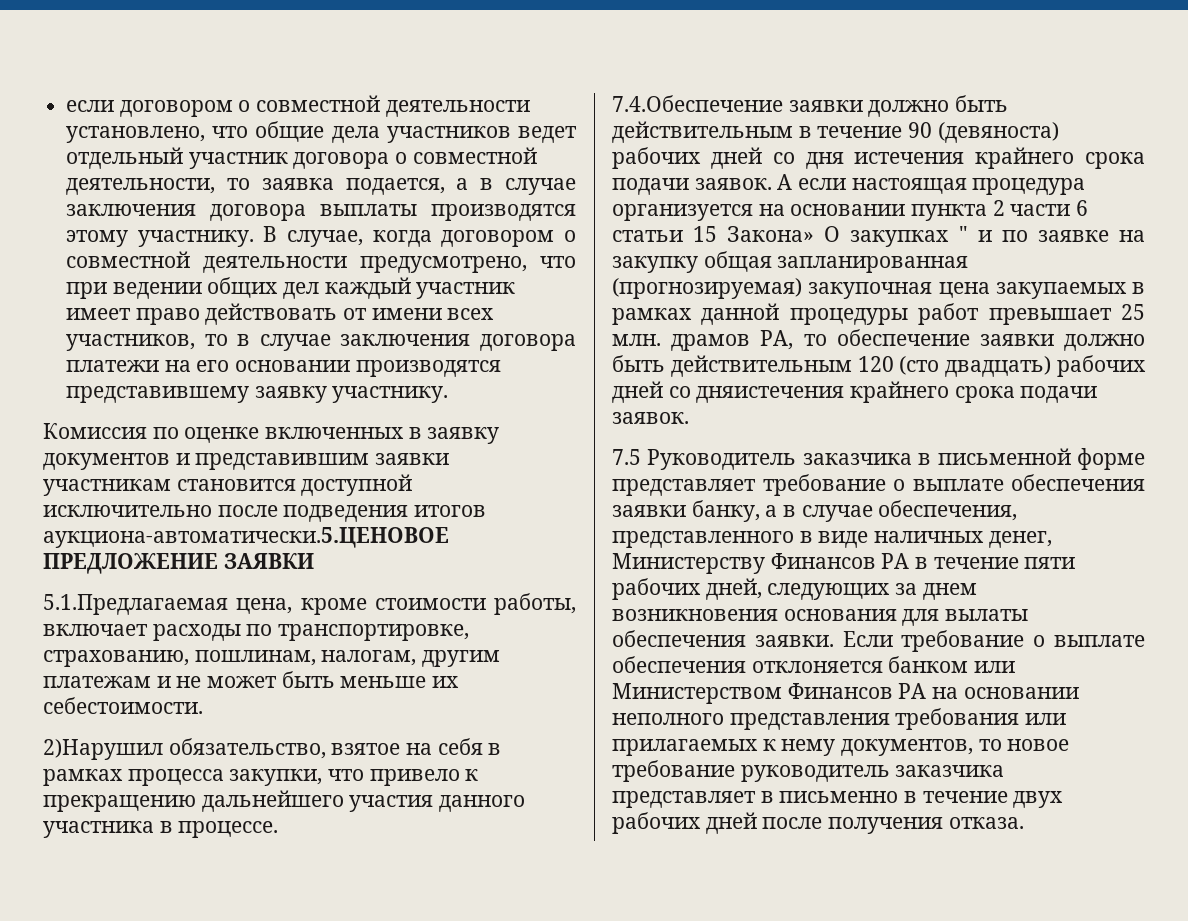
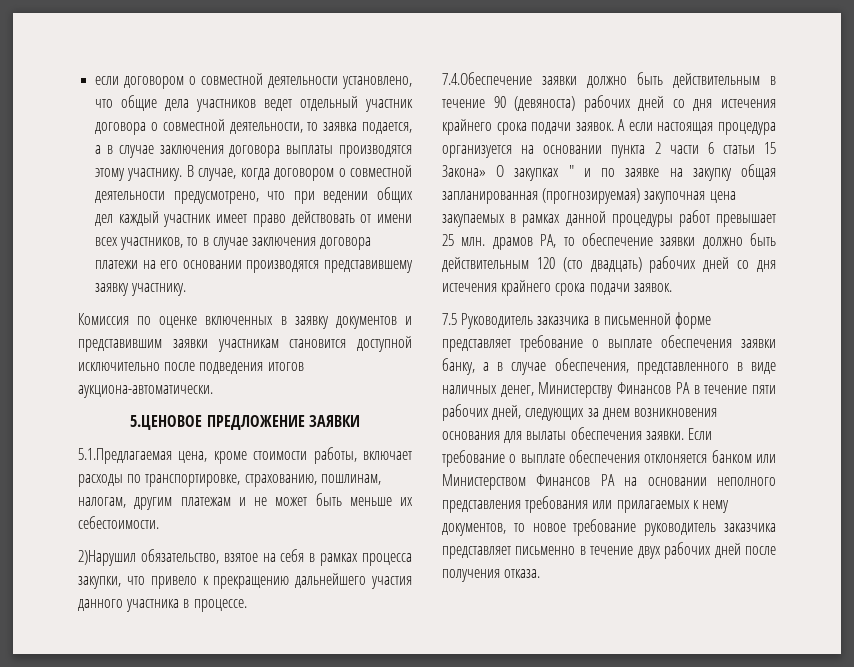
[43,527,449,548] аукциона-автоматически.5.ЦЕНОВОЕ -> [78,385,213,398] [130,415,203,430] аукциона-автоматически. // 5.ЦЕНОВОЕ
[696,386,845,403] дняистечения -> [757,260,776,272] [442,283,497,292] дня истечения
[760,791,774,803] в -> (511, 552) none

